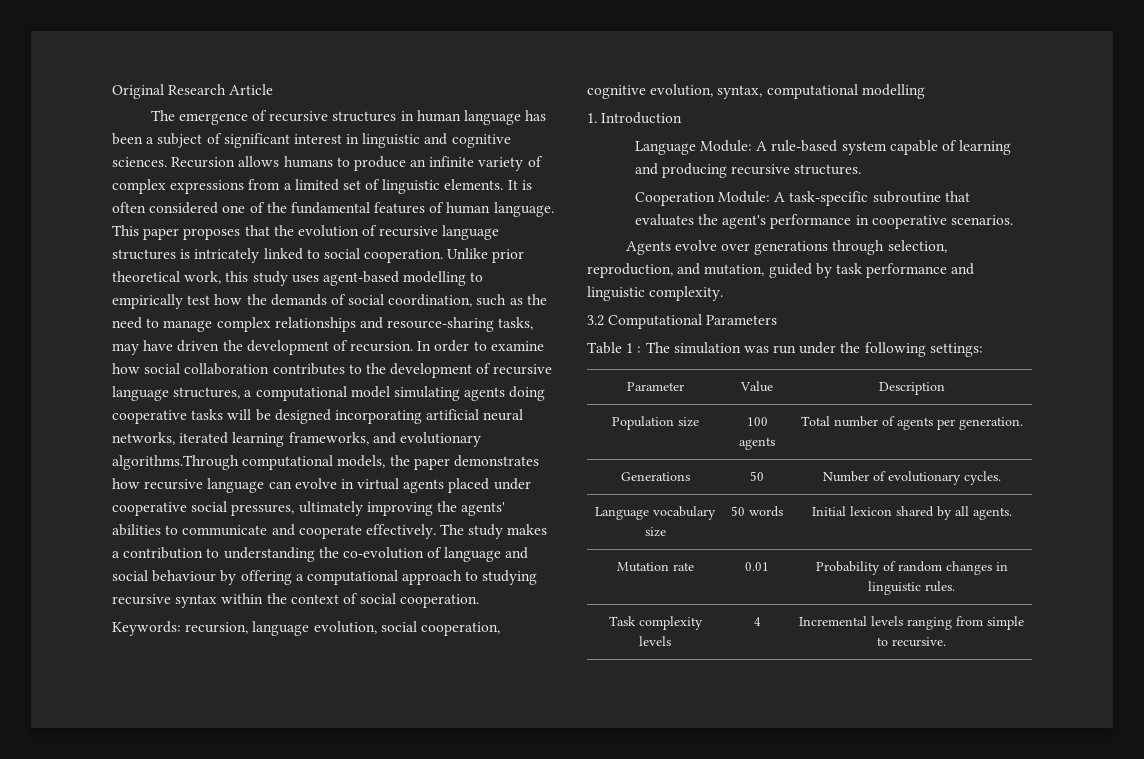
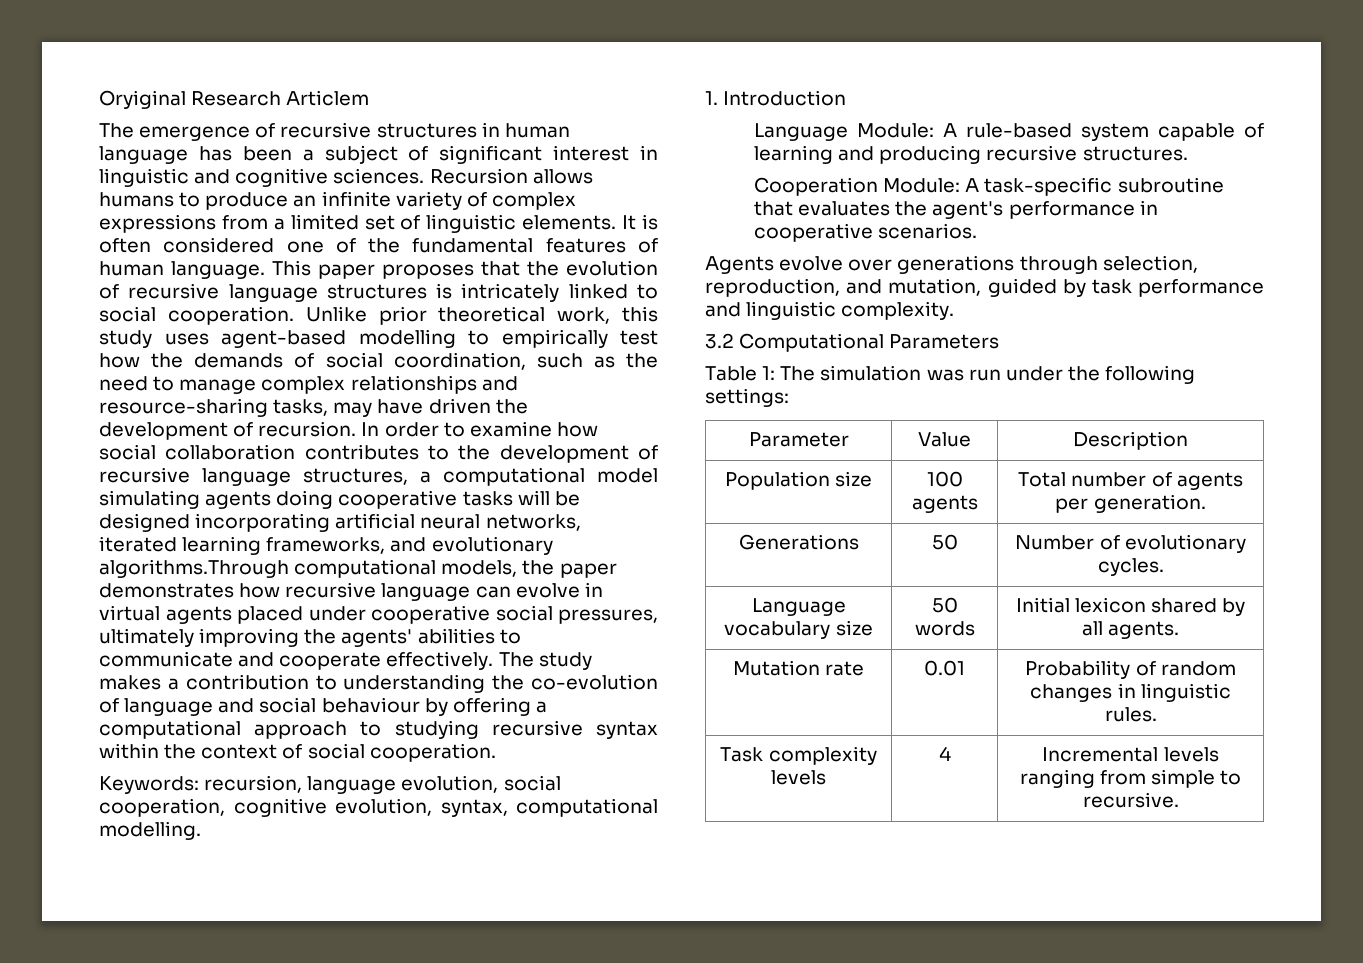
[112,84,274,99] Original Research Article -> [99,90,370,109] Oryiginal Research Articlem
[861,84,925,99] modelling -> [99,821,201,840] modelling.
[626,343,642,353] 1 : -> [762,366,776,380] 1:

